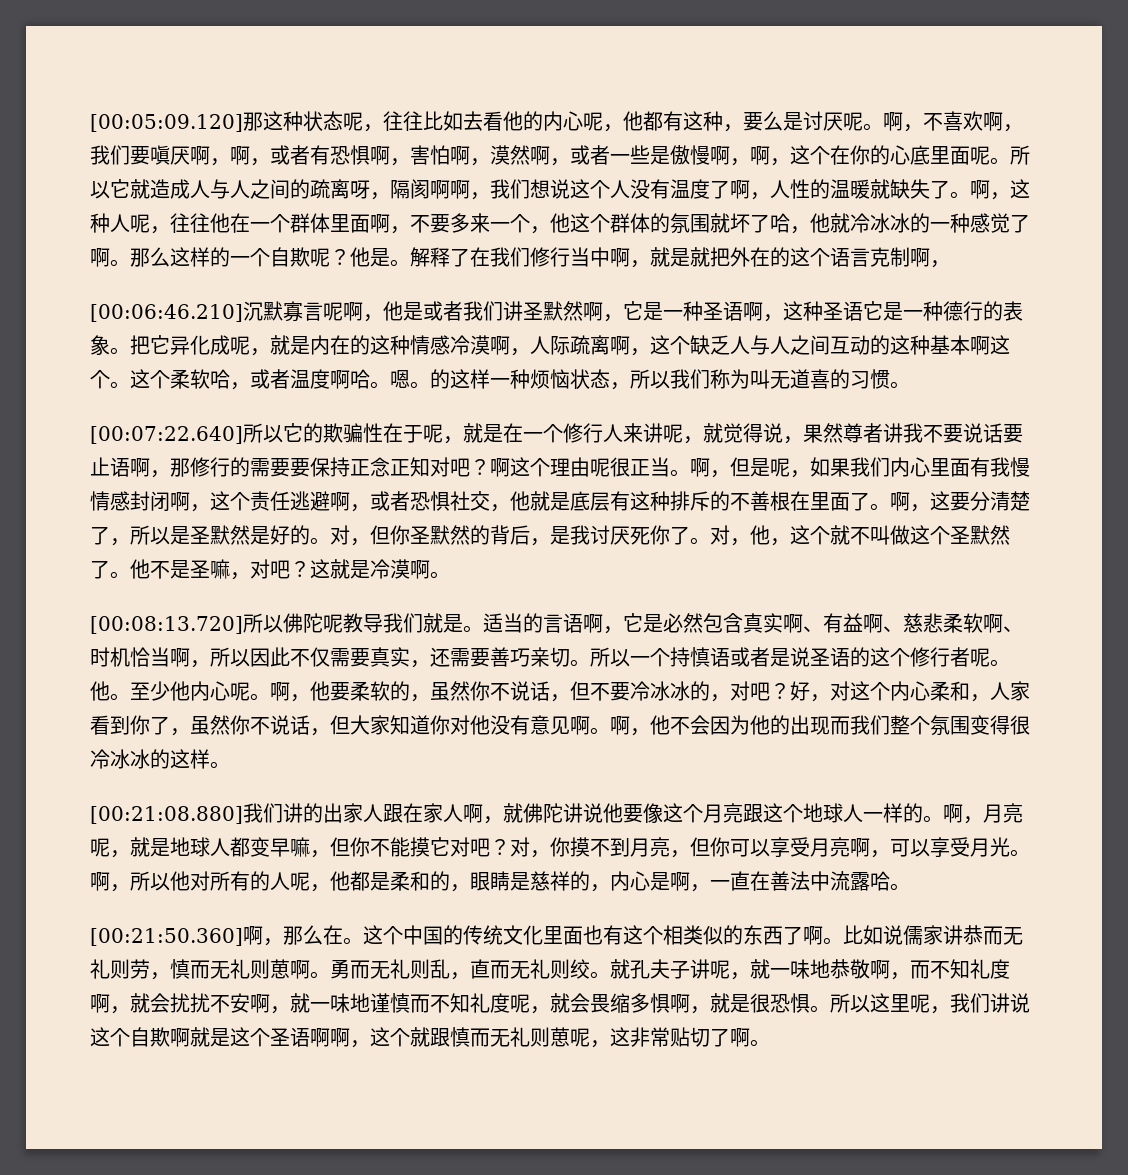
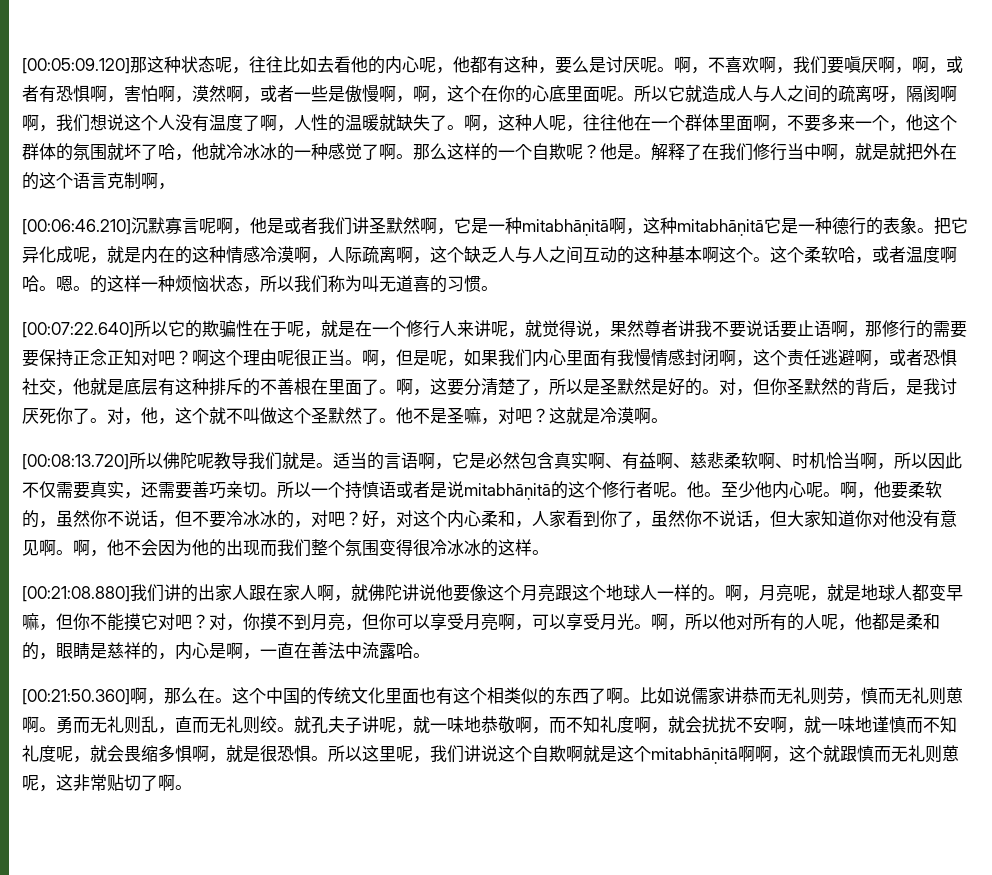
[703,301,863,322] 圣语啊，这种圣语 -> [522,217,764,236] mitabhāṇitā啊，这种mitabhāṇitā
[810,647,850,667] 圣语 -> [464,483,551,500] mitabhāṇitā
[270,1027,310,1047] 圣语 -> [651,747,738,764] mitabhāṇitā

